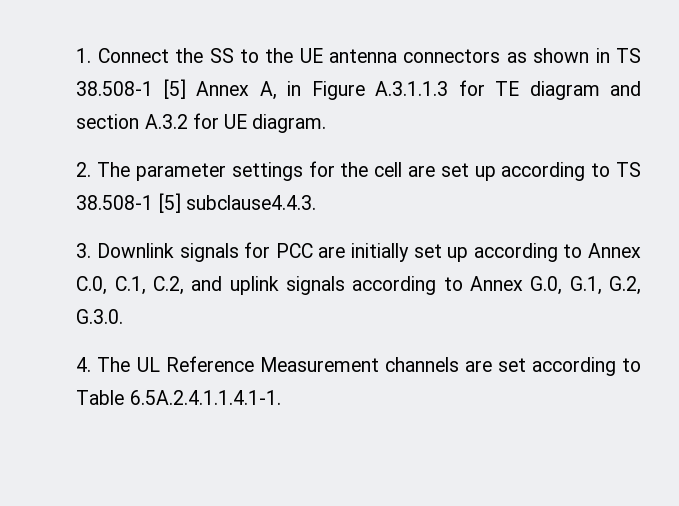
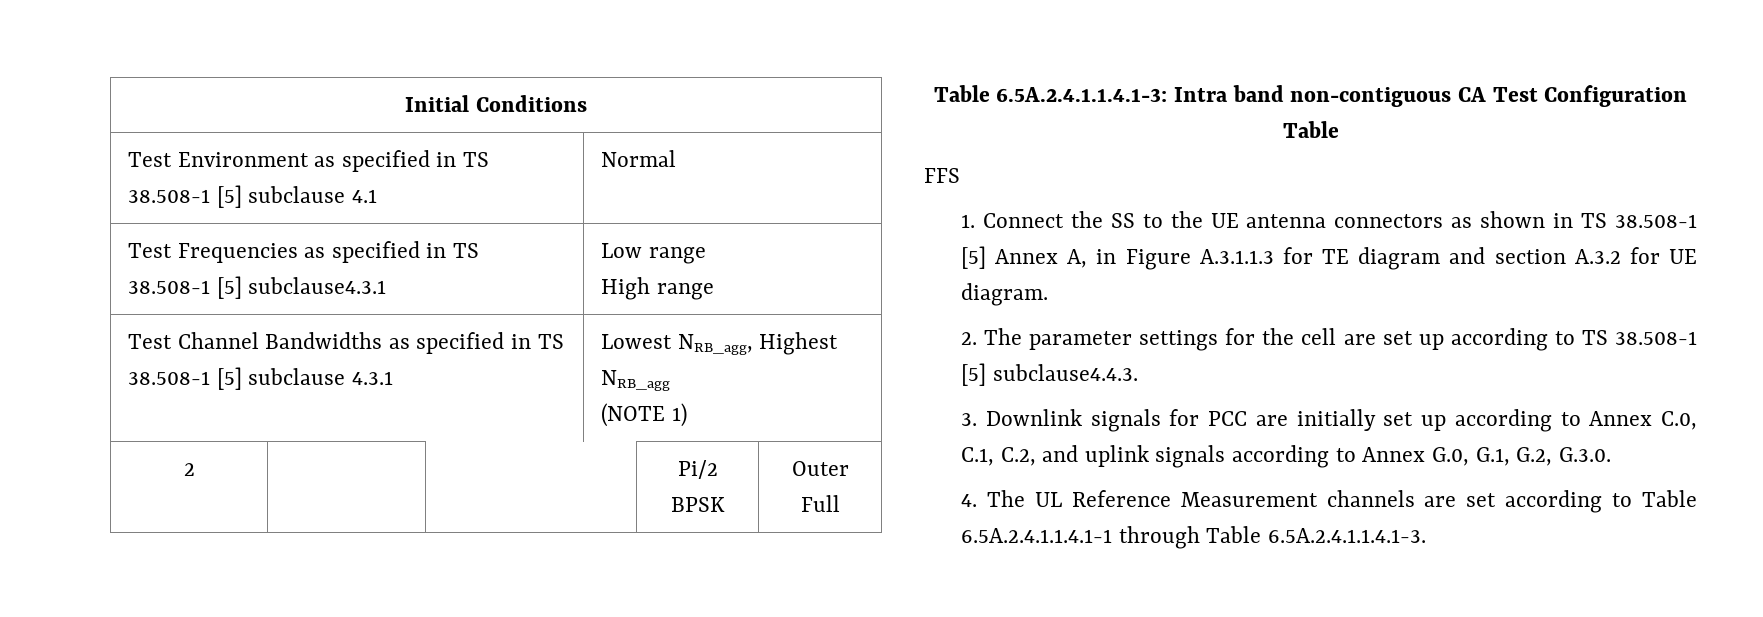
(76, 55) none -> [405,95,587,112] [128,150,490,172] [128,185,377,208] [601,150,677,167] [128,241,480,263] [128,276,387,299] [601,243,706,264] [601,277,714,300] [128,332,564,354] [128,367,393,390] [601,332,839,355] [601,370,671,391] [601,403,687,427] [183,463,195,476] [677,460,718,479] [671,497,725,512] [791,461,849,476] [800,495,840,512] [933,85,1688,107] [1282,121,1339,138] [924,168,960,183] Initial Conditions // Test Environment as specified in TS 38.508-1 [5] subclause 4.1 | Normal // Test Frequencies as specified in TS 38.508-1 [5] subclause4.3.1 | Low range // High range // Test Channel Bandwidths as specified in TS 38.508-1 [5] subclause 4.3.1 | Lowest NRB_agg, Highest NRB_agg // (NOTE 1) // 2 | | | Pi/2 BPSK | Outer Full // Table 6.5A.2.4.1.1.4.1-3: Intra band non-contiguous CA Test Configuration Table // FFS //
[129,390,281,405] 6.5A.2.4.1.1.4.1-1. -> [961,526,1426,549] 6.5A.2.4.1.1.4.1-1 through Table 6.5A.2.4.1.1.4.1-3.

